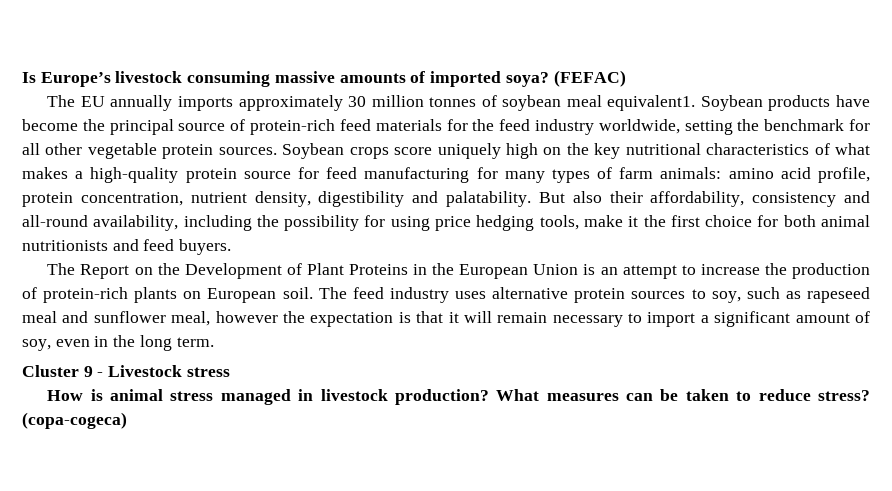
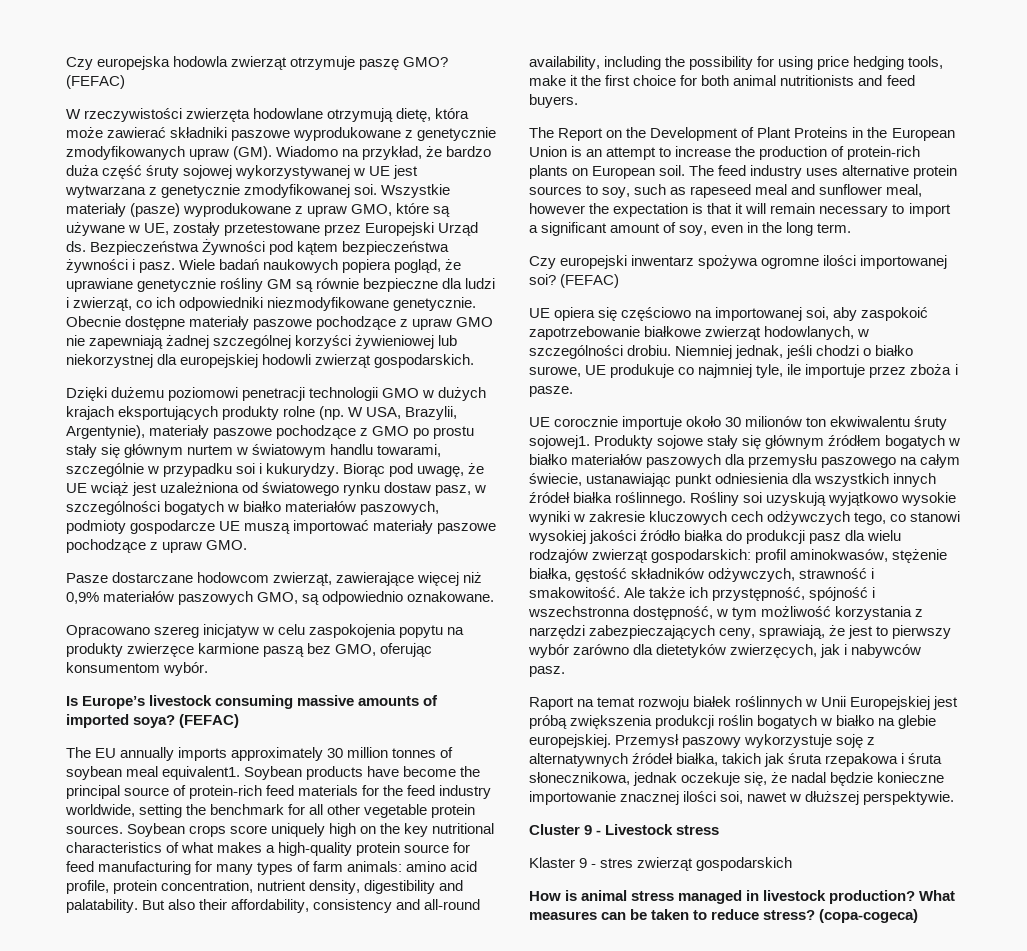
(22, 77) none -> [66,56,449,70] [66,75,125,89] [66,108,470,122] [66,127,497,141] [66,146,492,160] [66,165,419,179] [65,184,451,198] [66,203,451,217] [66,222,479,236] [66,239,450,255] [66,259,462,273] [66,278,496,292] [66,297,477,311] [66,316,494,330] [66,335,458,349] [66,354,475,368] [66,387,487,401] [66,406,458,420] [66,425,475,439] [66,444,442,458] [66,463,485,477] [66,482,487,496] [66,501,440,515] [66,520,497,534] [66,539,248,553] [66,572,483,586] [66,591,495,605] [66,624,465,638] [66,643,433,657] [66,662,209,676] Czy europejska hodowla zwierząt otrzymuje paszę GMO? (FEFAC) // W rzeczywistości zwierzęta hodowlane otrzymują dietę, która może zawierać składniki paszowe wyprodukowane z genetycznie zmodyfikowanych upraw (GM). Wiadomo na przykład, że bardzo duża część śruty sojowej wykorzystywanej w UE jest wytwarzana z genetycznie zmodyfikowanej soi. Wszystkie materiały (pasze) wyprodukowane z upraw GMO, które są używane w UE, zostały przetestowane przez Europejski Urząd ds. Bezpieczeństwa Żywności pod kątem bezpieczeństwa żywności i pasz. Wiele badań naukowych popiera pogląd, że uprawiane genetycznie rośliny GM są równie bezpieczne dla ludzi i zwierząt, co ich odpowiedniki niezmodyfikowane genetycznie. Obecnie dostępne materiały paszowe pochodzące z upraw GMO nie zapewniają żadnej szczególnej korzyści żywieniowej lub niekorzystnej dla europejskiej hodowli zwierząt gospodarskich. // Dzięki dużemu poziomowi penetracji technologii GMO w dużych krajach eksportujących produkty rolne (np. W USA, Brazylii, Argentynie), materiały paszowe pochodzące z GMO po prostu stały się głównym nurtem w światowym handlu towarami, szczególnie w przypadku soi i kukurydzy. Biorąc pod uwagę, że UE wciąż jest uzależniona od światowego rynku dostaw pasz, w szczególności bogatych w białko materiałów paszowych, podmioty gospodarcze UE muszą importować materiały paszowe pochodzące z upraw GMO. // Pasze dostarczane hodowcom zwierząt, zawierające więcej niż 0,9% materiałów paszowych GMO, są odpowiednio oznakowane. // Opracowano szereg inicjatyw w celu zaspokojenia popytu na produkty zwierzęce karmione paszą bez GMO, oferując konsumentom wybór. //
(214, 342) none -> [529,255,948,269] [529,274,620,288] [529,307,929,321] [529,326,870,340] [529,345,914,359] [529,364,958,378] [529,386,573,397] [529,416,948,430] [529,435,961,449] [529,454,961,468] [529,473,937,487] [529,492,957,506] [528,511,961,525] [528,530,902,544] [529,549,948,563] [529,568,875,582] [529,587,876,601] [528,606,924,620] [529,625,952,639] [528,644,922,658] [529,666,565,677] [529,696,959,710] [529,715,937,729] [529,734,876,748] [529,753,943,767] [529,772,945,786] [529,791,955,805] // Czy europejski inwentarz spożywa ogromne ilości importowanej soi? (FEFAC) // UE opiera się częściowo na importowanej soi, aby zaspokoić zapotrzebowanie białkowe zwierząt hodowlanych, w szczególności drobiu. Niemniej jednak, jeśli chodzi o białko surowe, UE produkuje co najmniej tyle, ile importuje przez zboża i pasze. // UE corocznie importuje około 30 milionów ton ekwiwalentu śruty sojowej1. Produkty sojowe stały się głównym źródłem bogatych w białko materiałów paszowych dla przemysłu paszowego na całym świecie, ustanawiając punkt odniesienia dla wszystkich innych źródeł białka roślinnego. Rośliny soi uzyskują wyjątkowo wysokie wyniki w zakresie kluczowych cech odżywczych tego, co stanowi wysokiej jakości źródło białka do produkcji pasz dla wielu rodzajów zwierząt gospodarskich: profil aminokwasów, stężenie białka, gęstość składników odżywczych, strawność i smakowitość. Ale także ich przystępność, spójność i wszechstronna dostępność, w tym możliwość korzystania z narzędzi zabezpieczających ceny, sprawiają, że jest to pierwszy wybór zarówno dla dietetyków zwierzęcych, jak i nabywców pasz. // Raport na temat rozwoju białek roślinnych w Unii Europejskiej jest próbą zwiększenia produkcji roślin bogatych w białko na glebie europejskiej. Przemysł paszowy wykorzystuje soję z alternatywnych źródeł białka, takich jak śruta rzepakowa i śruta słonecznikowa, jednak oczekuje się, że nadal będzie konieczne importowanie znacznej ilości soi, nawet w dłuższej perspektywie.
(230, 372) none -> [529,857,793,871] // Klaster 9 - stres zwierząt gospodarskich

